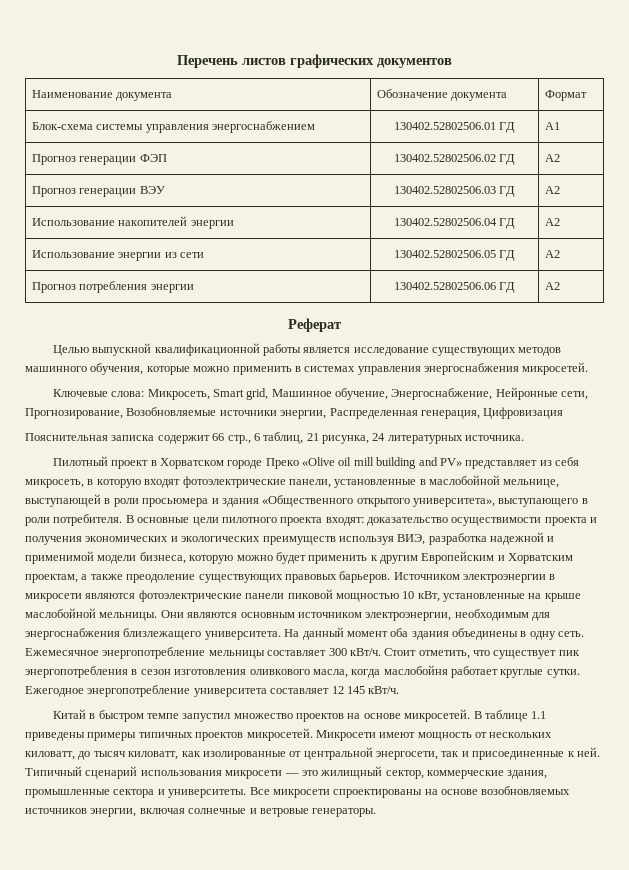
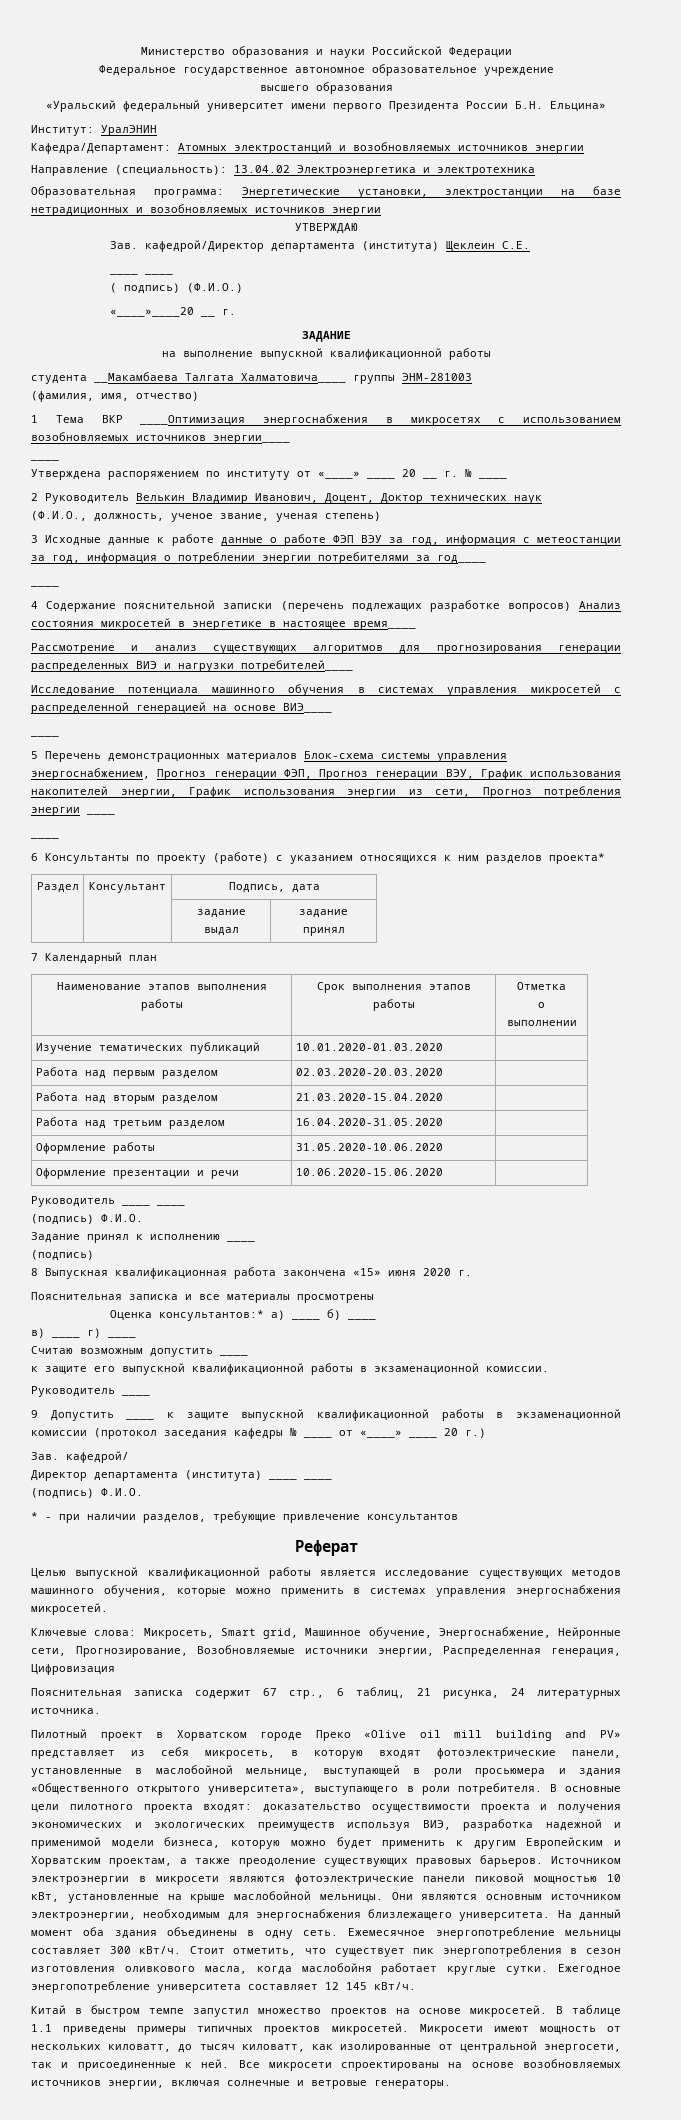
[177,54,452,68] [32,90,173,101] [377,89,508,101] [545,90,588,101] [32,121,316,133] [393,122,516,133] [545,122,561,130] [32,154,167,165] [393,154,516,165] [545,154,561,162] [32,186,165,197] [393,186,516,197] [545,186,561,194] [32,216,234,229] [393,218,516,229] [545,218,561,226] [32,250,205,261] [393,250,516,261] [545,250,561,258] [32,281,194,293] [393,282,516,293] [545,282,561,290] Перечень листов графических документов // Наименование документа | Обозначение документа | Формат // Блок-схема системы управления энергоснабжением | 130402.52802506.01 ГД | А1 // Прогноз генерации ФЭП | 130402.52802506.02 ГД | А2 // Прогноз генерации ВЭУ | 130402.52802506.03 ГД | А2 // Использование накопителей энергии | 130402.52802506.04 ГД | А2 // Использование энергии из сети | 130402.52802506.05 ГД | А2 // Прогноз потребления энергии | 130402.52802506.06 ГД | А2 -> [140,46,512,58] [98,64,554,76] [259,82,393,94] [46,100,606,112] [31,125,157,136] [31,142,584,154] [31,165,535,176] [31,186,621,198] [31,204,381,216] [294,223,358,234] [110,240,531,252] [110,273,174,275] [110,283,244,294] [110,307,216,317] [222,309,237,315] [301,331,351,342] [161,348,491,360] [31,372,472,384] [31,391,199,402] [31,414,621,426] [31,432,290,444] [31,459,59,461] [31,469,395,480] [402,469,416,477] [423,477,437,479] [444,468,472,477] [479,477,507,479] [31,493,542,504] [31,511,381,522] [31,534,622,546] [31,552,486,564] [31,585,59,587] [31,600,621,612] [31,618,416,630] [31,643,621,654] [31,660,353,672] [31,684,621,696] [31,702,332,714] [31,735,59,737] [31,751,507,762] [31,768,621,780] [31,786,621,798] [31,807,115,816] [31,837,59,839] [31,852,605,864] [36,882,79,893] [89,882,166,893] [228,882,320,893] [196,909,246,918] [203,927,239,936] [299,909,348,918] [302,927,345,936] [31,952,157,964] [56,982,267,990] [140,999,183,1011] [316,982,471,993] [372,999,415,1011] [517,982,566,990] [538,1002,545,1008] [506,1020,577,1026] [35,1042,260,1054] [295,1043,443,1051] [35,1067,218,1079] [295,1068,443,1076] [35,1092,218,1104] [295,1093,443,1101] [35,1117,225,1129] [295,1118,443,1126] [35,1142,155,1154] [295,1143,443,1151] [35,1168,239,1179] [295,1168,443,1176] [31,1196,185,1207] [31,1214,143,1225] [31,1232,220,1243] [227,1240,255,1242] [31,1250,94,1261] [31,1267,472,1279] [31,1292,374,1303] [110,1309,377,1321] [31,1328,136,1338] [31,1346,248,1357] [31,1363,549,1375] [31,1386,150,1397] [31,1410,155,1421] [167,1409,621,1421] [31,1427,297,1439] [304,1436,332,1438] [339,1430,437,1438] [444,1428,486,1438] [31,1451,129,1463] [31,1470,332,1481] [31,1488,143,1499] [31,1511,458,1523] Министерство образования и науки Российской Федерации // Федеральное государственное автономное образовательное учреждение // высшего образования // «Уральский федеральный университет имени первого Президента России Б.Н. Ельцина» // Институт: УралЭНИН // Кафедра/Департамент: Атомных электростанций и возобновляемых источников энергии // Направление (специальность): 13.04.02 Электроэнергетика и электротехника // Образовательная программа: Энергетические установки, электростанции на базе нетрадиционных и возобновляемых источников энергии // УТВЕРЖДАЮ // Зав. кафедрой/Директор департамента (института) Щеклеин С.Е. // ____ ____ // ( подпись) (Ф.И.О.) // «____»____20 __ г. // ЗАДАНИЕ // на выполнение выпускной квалификационной работы // студента __Макамбаева Талгата Халматовича____ группы ЭНМ-281003 // (фамилия, имя, отчество) // 1 Тема ВКР ____Оптимизация энергоснабжения в микросетях с использованием возобновляемых источников энергии____ // ____ // Утверждена распоряжением по институту от «____» ____ 20 __ г. № ____ // 2 Руководитель Велькин Владимир Иванович, Доцент, Доктор технических наук // (Ф.И.О., должность, ученое звание, ученая степень) // 3 Исходные данные к работе данные о работе ФЭП ВЭУ за год, информация с метеостанции за год, информация о потреблении энергии потребителями за год____ // ____ // 4 Содержание пояснительной записки (перечень подлежащих разработке вопросов) Анализ состояния микросетей в энергетике в настоящее время____ // Рассмотрение и анализ существующих алгоритмов для прогнозирования генерации распределенных ВИЭ и нагрузки потребителей____ // Исследование потенциала машинного обучения в системах управления микросетей с распределенной генерацией на основе ВИЭ____ // ____ // 5 Перечень демонстрационных материалов Блок-схема системы управления энергоснабжением, Прогноз генерации ФЭП, Прогноз генерации ВЭУ, График использования накопителей энергии, График использования энергии из сети, Прогноз потребления энергии ____ // ____ // 6 Консультанты по проекту (работе) с указанием относящихся к ним разделов проекта* // Раздел | Консультант | Подпись, дата // | | задание выдал | задание принял // 7 Календарный план // Наименование этапов выполнения работы | Срок выполнения этапов работы | Отметка // о выполнении // Изучение тематических публикаций | 10.01.2020-01.03.2020 | // Работа над первым разделом | 02.03.2020-20.03.2020 | // Работа над вторым разделом | 21.03.2020-15.04.2020 | // Работа над третьим разделом | 16.04.2020-31.05.2020 | // Оформление работы | 31.05.2020-10.06.2020 | // Оформление презентации и речи | 10.06.2020-15.06.2020 | // Руководитель ____ ____ // (подпись) Ф.И.О. // Задание принял к исполнению ____ // (подпись) // 8 Выпускная квалификационная работа закончена «15» июня 2020 г. // Пояснительная записка и все материалы просмотрены // Оценка консультантов:* а) ____ б) ____ // в) ____ г) ____ // Считаю возможным допустить ____ // к защите его выпускной квалификационной работы в экзаменационной комиссии. // Руководитель ____ // 9 Допустить ____ к защите выпускной квалификационной работы в экзаменационной комиссии (протокол заседания кафедры № ____ от «____» ____ 20 г.) // Зав. кафедрой/ // Директор департамента (института) ____ ____ // (подпись) Ф.И.О. // * - при наличии разделов, требующие привлечение консультантов
[212,433,225,441] 66 -> [263,1688,278,1696] 67
[25,766,548,779] [25,789,247,798] Типичный сценарий использования микросети — это жилищный сектор, коммерческие здания, промышленные сектора и университеты. -> (230, 2063) none

